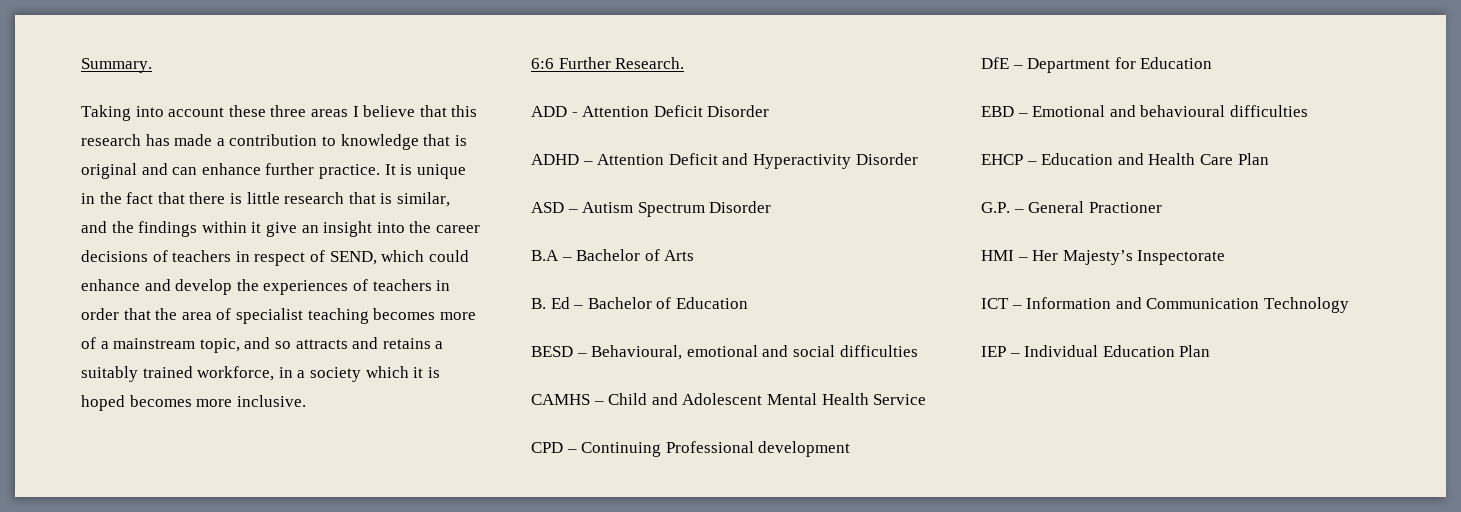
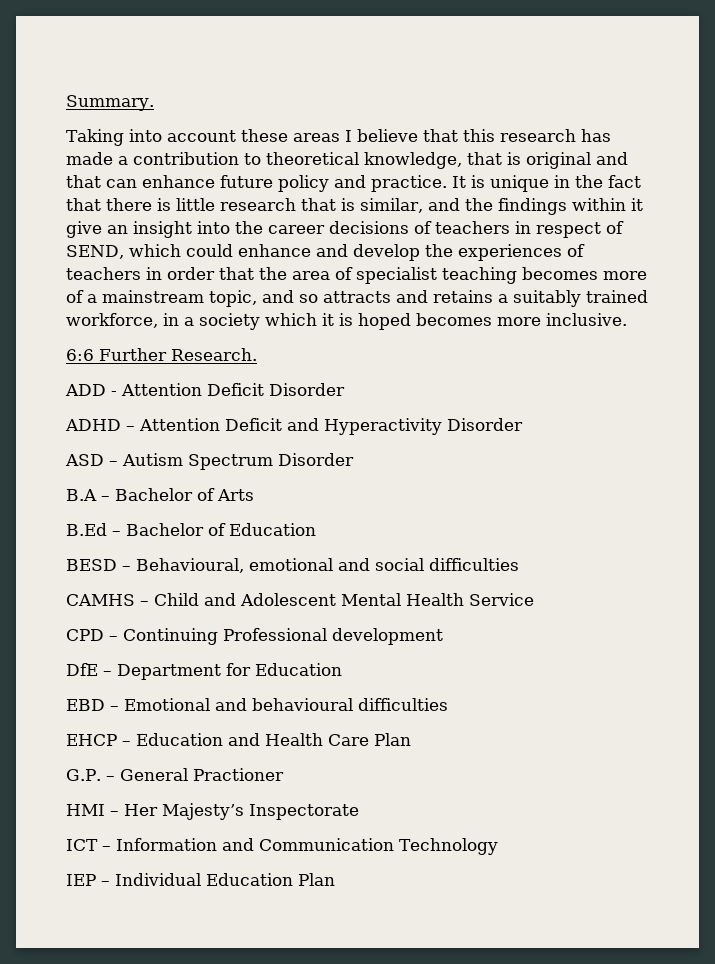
[270,105,307,117] three -> (288, 135) none
[340,134,419,150] knowledge -> [266,152,462,169] theoretical knowledge,
(168, 169) none -> [66,175,101,188] that
[265,163,315,175] further -> [220,175,366,192] future policy and
[531,297,570,309] B. Ed -> [66,523,107,536] B.Ed

